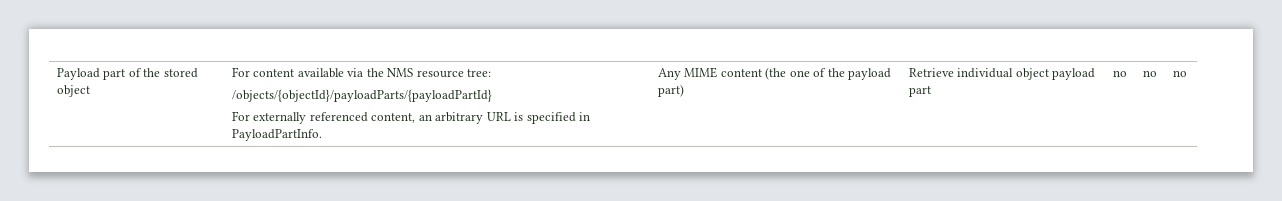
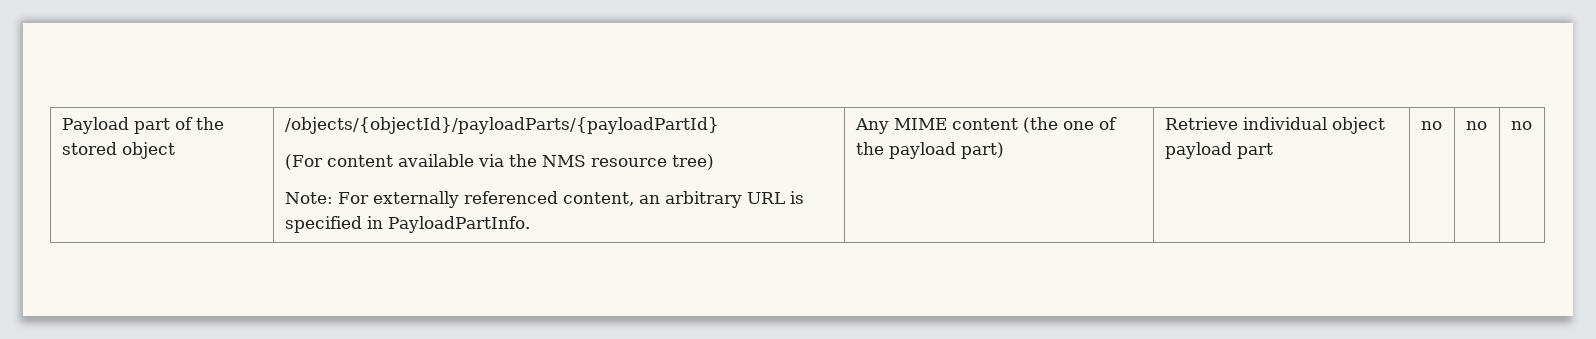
[231,67,250,77] For -> [284,117,719,134] [284,154,323,170] /objects/{objectId}/payloadParts/{payloadPartId} // (For
[467,69,492,77] [231,89,492,102] tree: // /objects/{objectId}/payloadParts/{payloadPartId} // -> [671,154,714,170] [284,192,333,204] tree) // Note:

